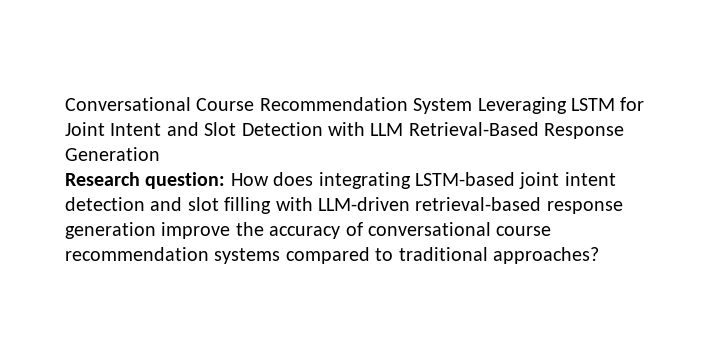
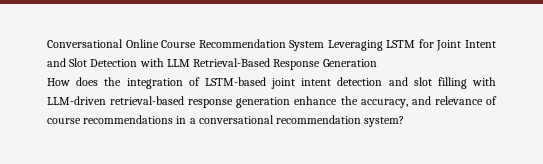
(191, 104) none -> [125,39,159,48] Online
[65,172,411,189] Research question: How does integrating -> [47,77,200,89] How does the integration of
[161,222,552,239] [65,247,599,264] improve the accuracy of conversational course recommendation systems compared to traditional approaches? -> [294,96,497,108] [47,115,405,127] enhance the accuracy, and relevance of course recommendations in a conversational recommendation system?

